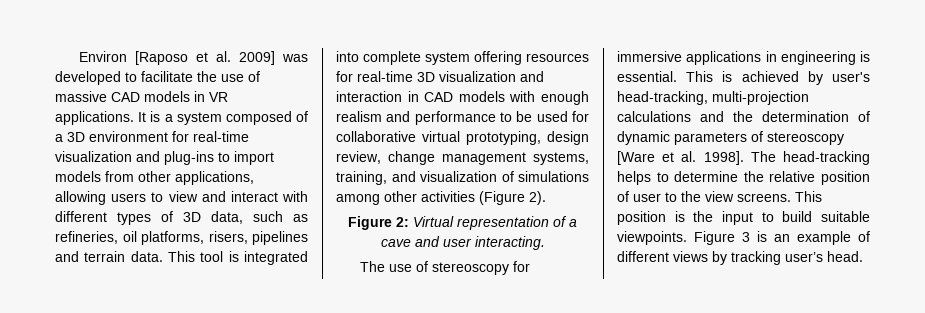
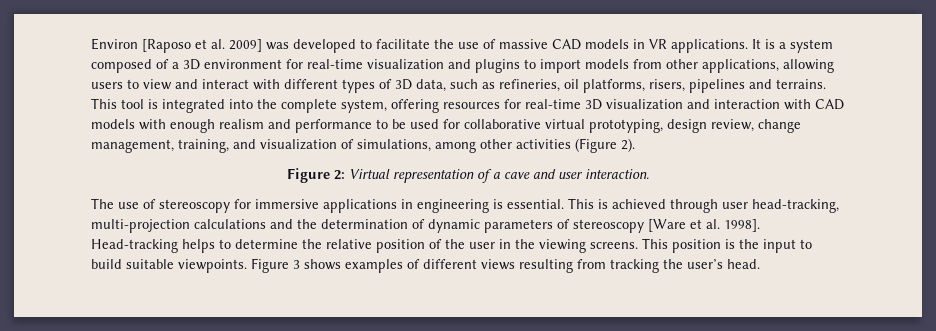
[164,151,214,165] plug-ins -> [475,59,520,73] plugins
[84,251,163,262] terrain data. -> [776,79,826,89] terrains.
[363,51,470,65] complete system -> [257,99,387,113] the complete system,
[407,91,419,102] in -> [784,99,811,110] with
[442,152,589,165] management systems, -> [91,139,174,153] management,
[518,171,589,182] simulations -> [357,139,431,152] simulations,
[474,236,545,250] interacting. -> [585,169,649,179] interaction.
[807,71,870,85] by user's -> [670,199,748,213] through user
[750,151,870,165] The head-tracking -> [91,239,178,253] Head-tracking
[633,191,734,202] user to the view -> [445,239,586,253] the user in the viewing
[757,231,870,245] [617,251,781,265] is an example of different views by tracking -> [304,259,683,273] shows examples of different views resulting from tracking the

